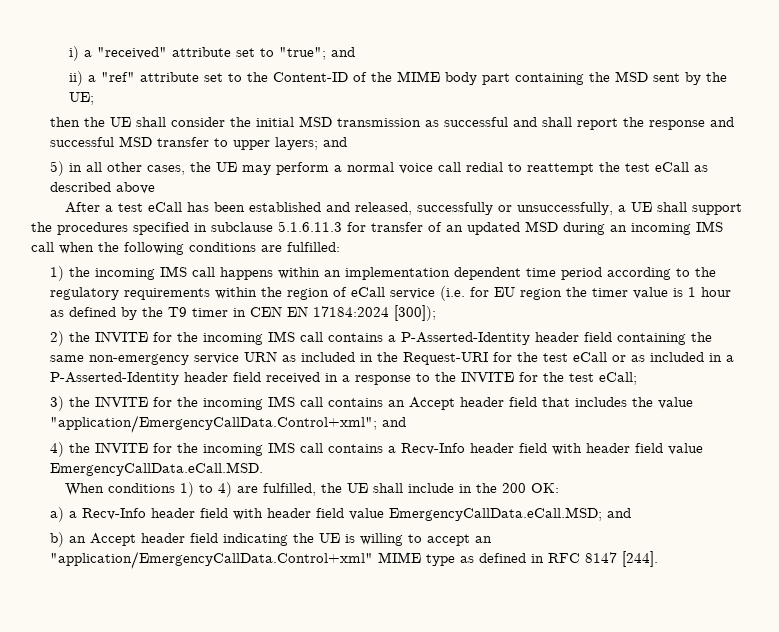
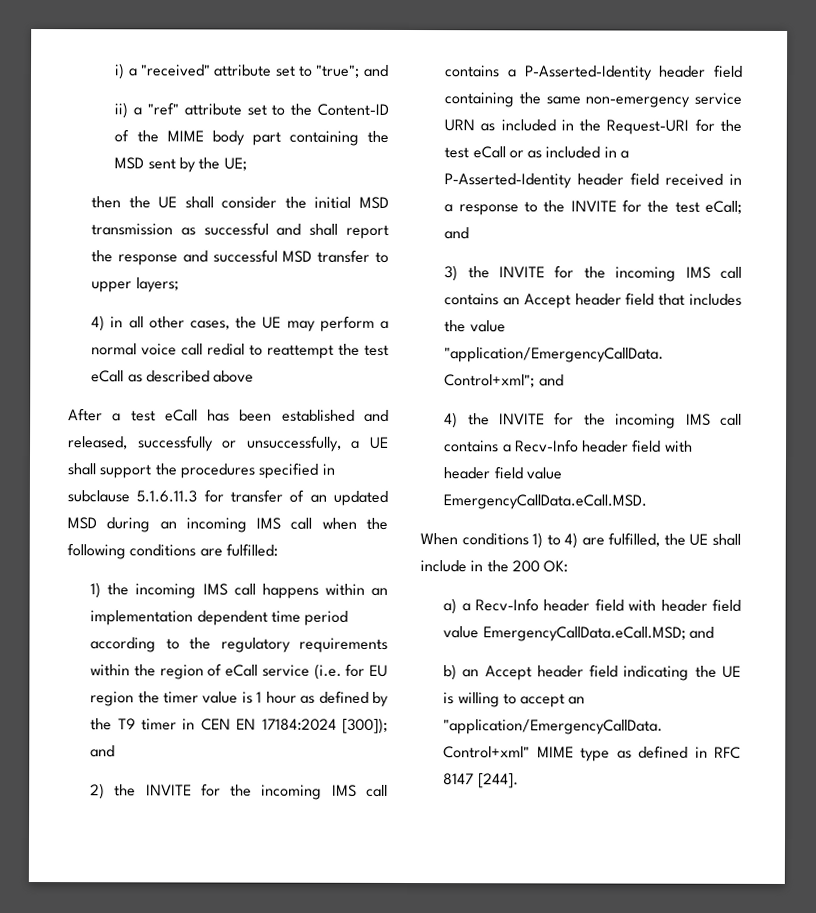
[322,137,347,147] [49,161,64,176] and // 5) -> [91,315,106,332] // 4)
(436, 313) none -> [90,745,116,758] and
(637, 378) none -> [444,227,470,240] and

